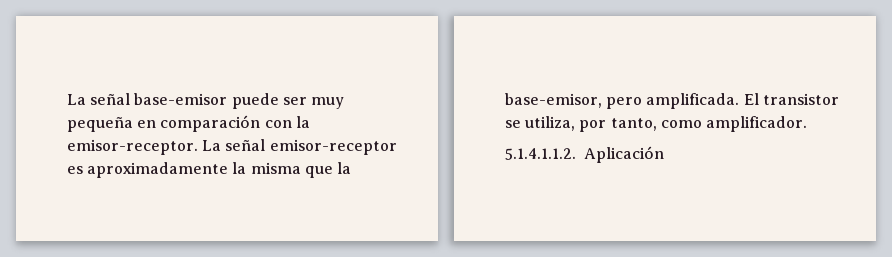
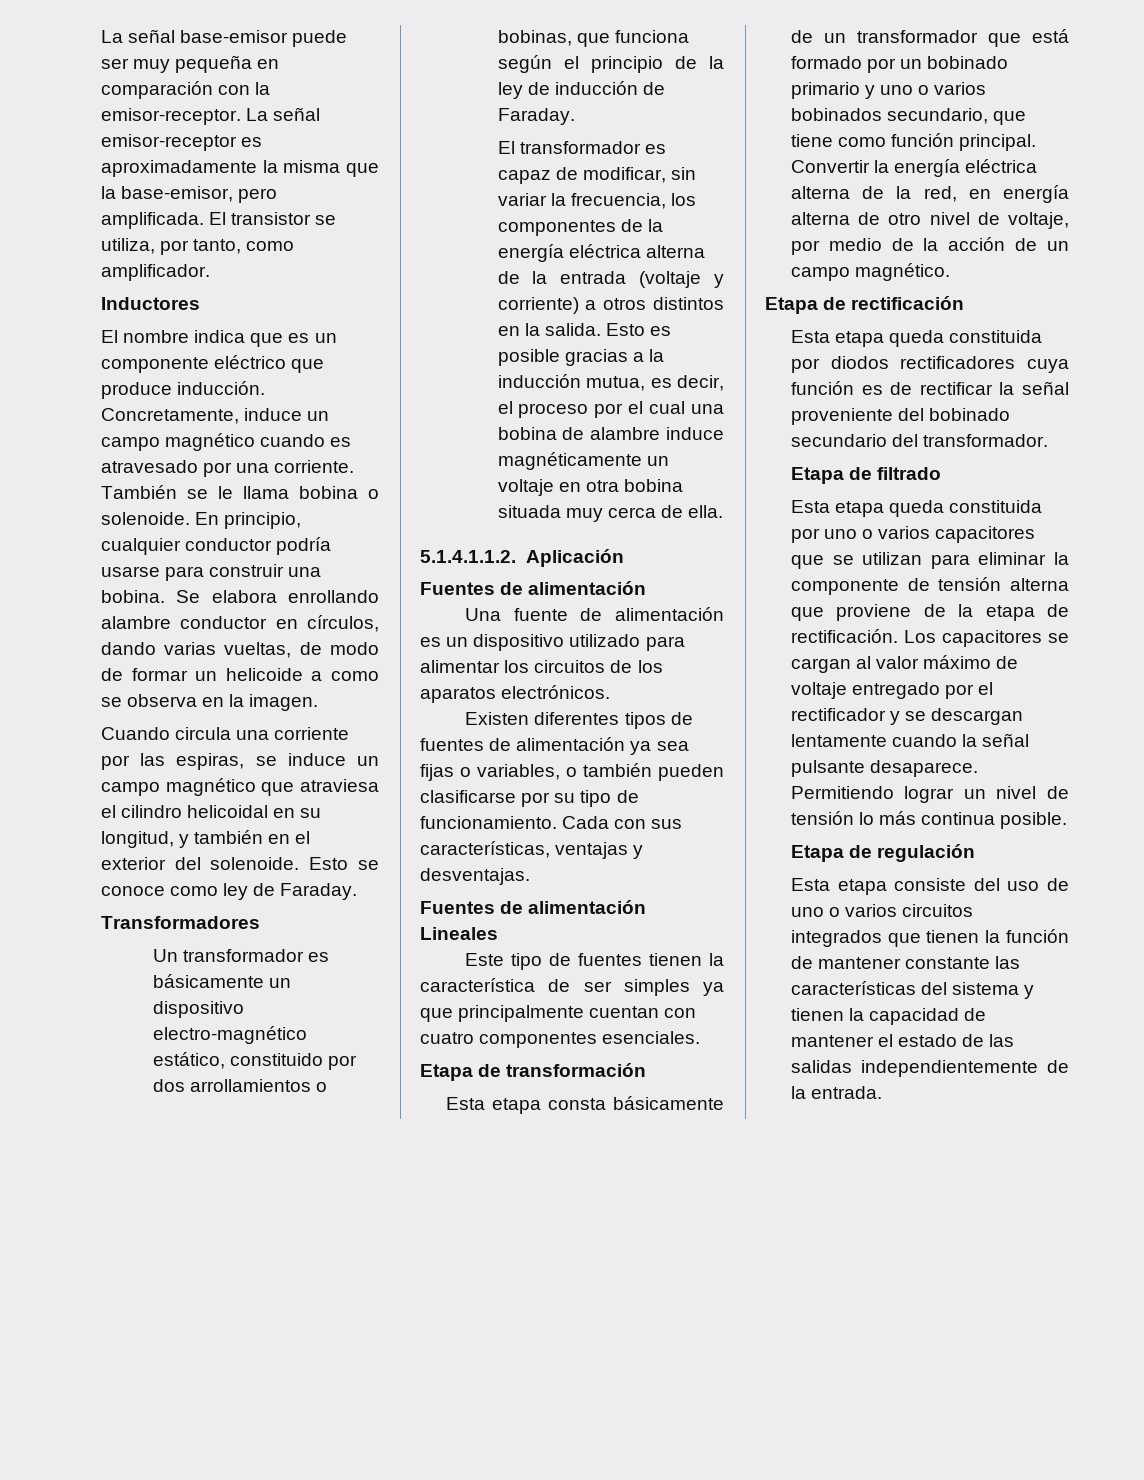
[504,146,664,163] 5.1.4.1.1.2. Aplicación -> [100,297,200,310] [100,330,337,347] [100,355,325,373] [100,381,266,399] [100,408,330,424] [100,433,352,451] [100,460,355,477] [100,485,379,499] [100,512,302,529] [100,537,332,555] [100,564,322,581] [100,590,379,603] [100,615,379,632] [100,642,379,658] [100,668,379,681] [100,694,319,711] [100,727,350,740] [100,753,379,770] [100,778,379,796] [100,805,322,818] [100,830,311,848] [100,857,379,870] [100,883,358,900] [100,916,260,929] [152,949,329,962] [152,974,291,988] [152,1001,244,1018] [152,1026,307,1044] [152,1052,357,1070] [152,1079,327,1092] [497,30,689,47] [497,55,724,73] [497,81,666,99] [497,108,575,125] [497,141,666,154] [497,167,697,184] [497,193,697,209] [497,219,663,236] [497,244,705,262] [497,271,724,288] [497,297,724,314] [497,323,672,336] [497,349,665,366] [497,374,724,391] [497,401,724,418] [497,427,724,440] [497,452,669,470] [497,479,684,496] [497,505,724,522] [420,549,624,567] [420,581,647,595] [465,607,724,621] [420,634,685,651] [420,660,663,673] [420,685,611,703] [465,712,693,729] [420,737,689,755] [420,763,724,781] [420,790,639,807] [420,816,683,829] [420,841,644,859] [420,868,530,885] [420,900,647,914] [420,927,498,940] [465,953,724,970] [420,978,724,996] [420,1005,697,1022] [420,1031,701,1048] [420,1063,647,1081] [445,1096,724,1114] [790,29,1069,47] [790,56,1009,73] [790,82,987,99] [790,108,1027,125] [790,133,1037,151] [790,159,1038,177] [790,185,1069,203] [790,212,1069,229] [790,237,1069,255] [790,263,951,281] [765,296,965,314] [790,330,1043,347] [790,356,1069,373] [790,381,1069,395] [790,408,1011,425] [790,434,1049,447] [790,467,942,484] [790,500,1043,517] [790,526,1036,543] [790,552,1069,569] [790,577,1069,595] [790,604,1069,621] [790,629,1069,647] [790,655,1019,673] [790,682,994,699] [790,708,1024,725] [790,733,1030,747] [790,760,979,777] [790,786,1069,803] [790,811,1068,829] [790,844,976,862] [790,878,1069,895] [790,904,974,917] [790,929,1069,947] [790,956,1021,969] [790,981,1035,999] [790,1008,987,1025] [790,1034,1015,1047] [790,1060,1069,1077] [790,1086,883,1099] Inductores // El nombre indica que es un componente eléctrico que produce inducción. Concretamente, induce un campo magnético cuando es atravesado por una corriente. También se le llama bobina o solenoide. En principio, cualquier conductor podría usarse para construir una bobina. Se elabora enrollando alambre conductor en círculos, dando varias vueltas, de modo de formar un helicoide a como se observa en la imagen. // Cuando circula una corriente por las espiras, se induce un campo magnético que atraviesa el cilindro helicoidal en su longitud, y también en el exterior del solenoide. Esto se conoce como ley de Faraday. // Transformadores // Un transformador es básicamente un dispositivo electro-magnético estático, constituido por dos arrollamientos o bobinas, que funciona según el principio de la ley de inducción de Faraday. // El transformador es capaz de modificar, sin variar la frecuencia, los componentes de la energía eléctrica alterna de la entrada (voltaje y corriente) a otros distintos en la salida. Esto es posible gracias a la inducción mutua, es decir, el proceso por el cual una bobina de alambre induce magnéticamente un voltaje en otra bobina situada muy cerca de ella. // 5.1.4.1.1.2. Aplicación // Fuentes de alimentación // Una fuente de alimentación es un dispositivo utilizado para alimentar los circuitos de los aparatos electrónicos. // Existen diferentes tipos de fuentes de alimentación ya sea fijas o variables, o también pueden clasificarse por su tipo de funcionamiento. Cada con sus características, ventajas y desventajas. // Fuentes de alimentación Lineales // Este tipo de fuentes tienen la característica de ser simples ya que principalmente cuentan con cuatro componentes esenciales. // Etapa de transformación // Esta etapa consta básicamente de un transformador que está formado por un bobinado primario y uno o varios bobinados secundario, que tiene como función principal. Convertir la energía eléctrica alterna de la red, en energía alterna de otro nivel de voltaje, por medio de la acción de un campo magnético. // Etapa de rectificación // Esta etapa queda constituida por diodos rectificadores cuya función es de rectificar la señal proveniente del bobinado secundario del transformador. // Etapa de filtrado // Esta etapa queda constituida por uno o varios capacitores que se utilizan para eliminar la componente de tensión alterna que proviene de la etapa de rectificación. Los capacitores se cargan al valor máximo de voltaje entregado por el rectificador y se descargan lentamente cuando la señal pulsante desaparece. Permitiendo lograr un nivel de tensión lo más continua posible. // Etapa de regulación // Esta etapa consiste del uso de uno o varios circuitos integrados que tienen la función de mantener constante las características del sistema y tienen la capacidad de mantener el estado de las salidas independientemente de la entrada.

